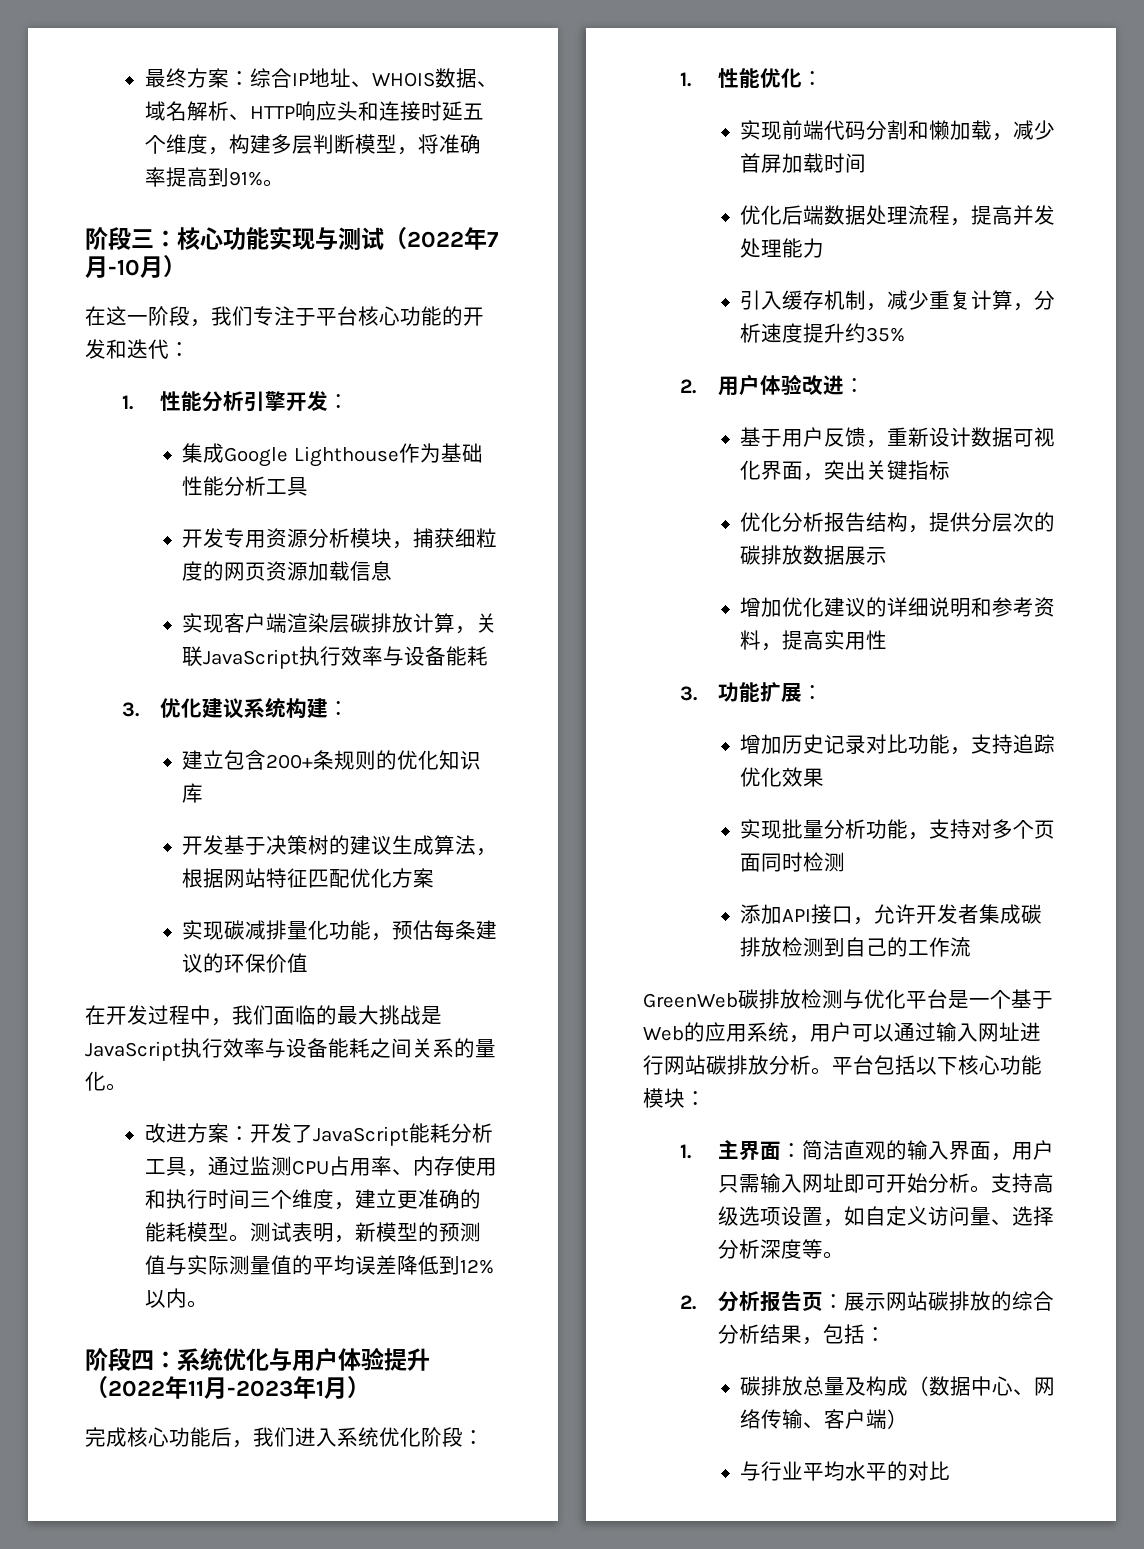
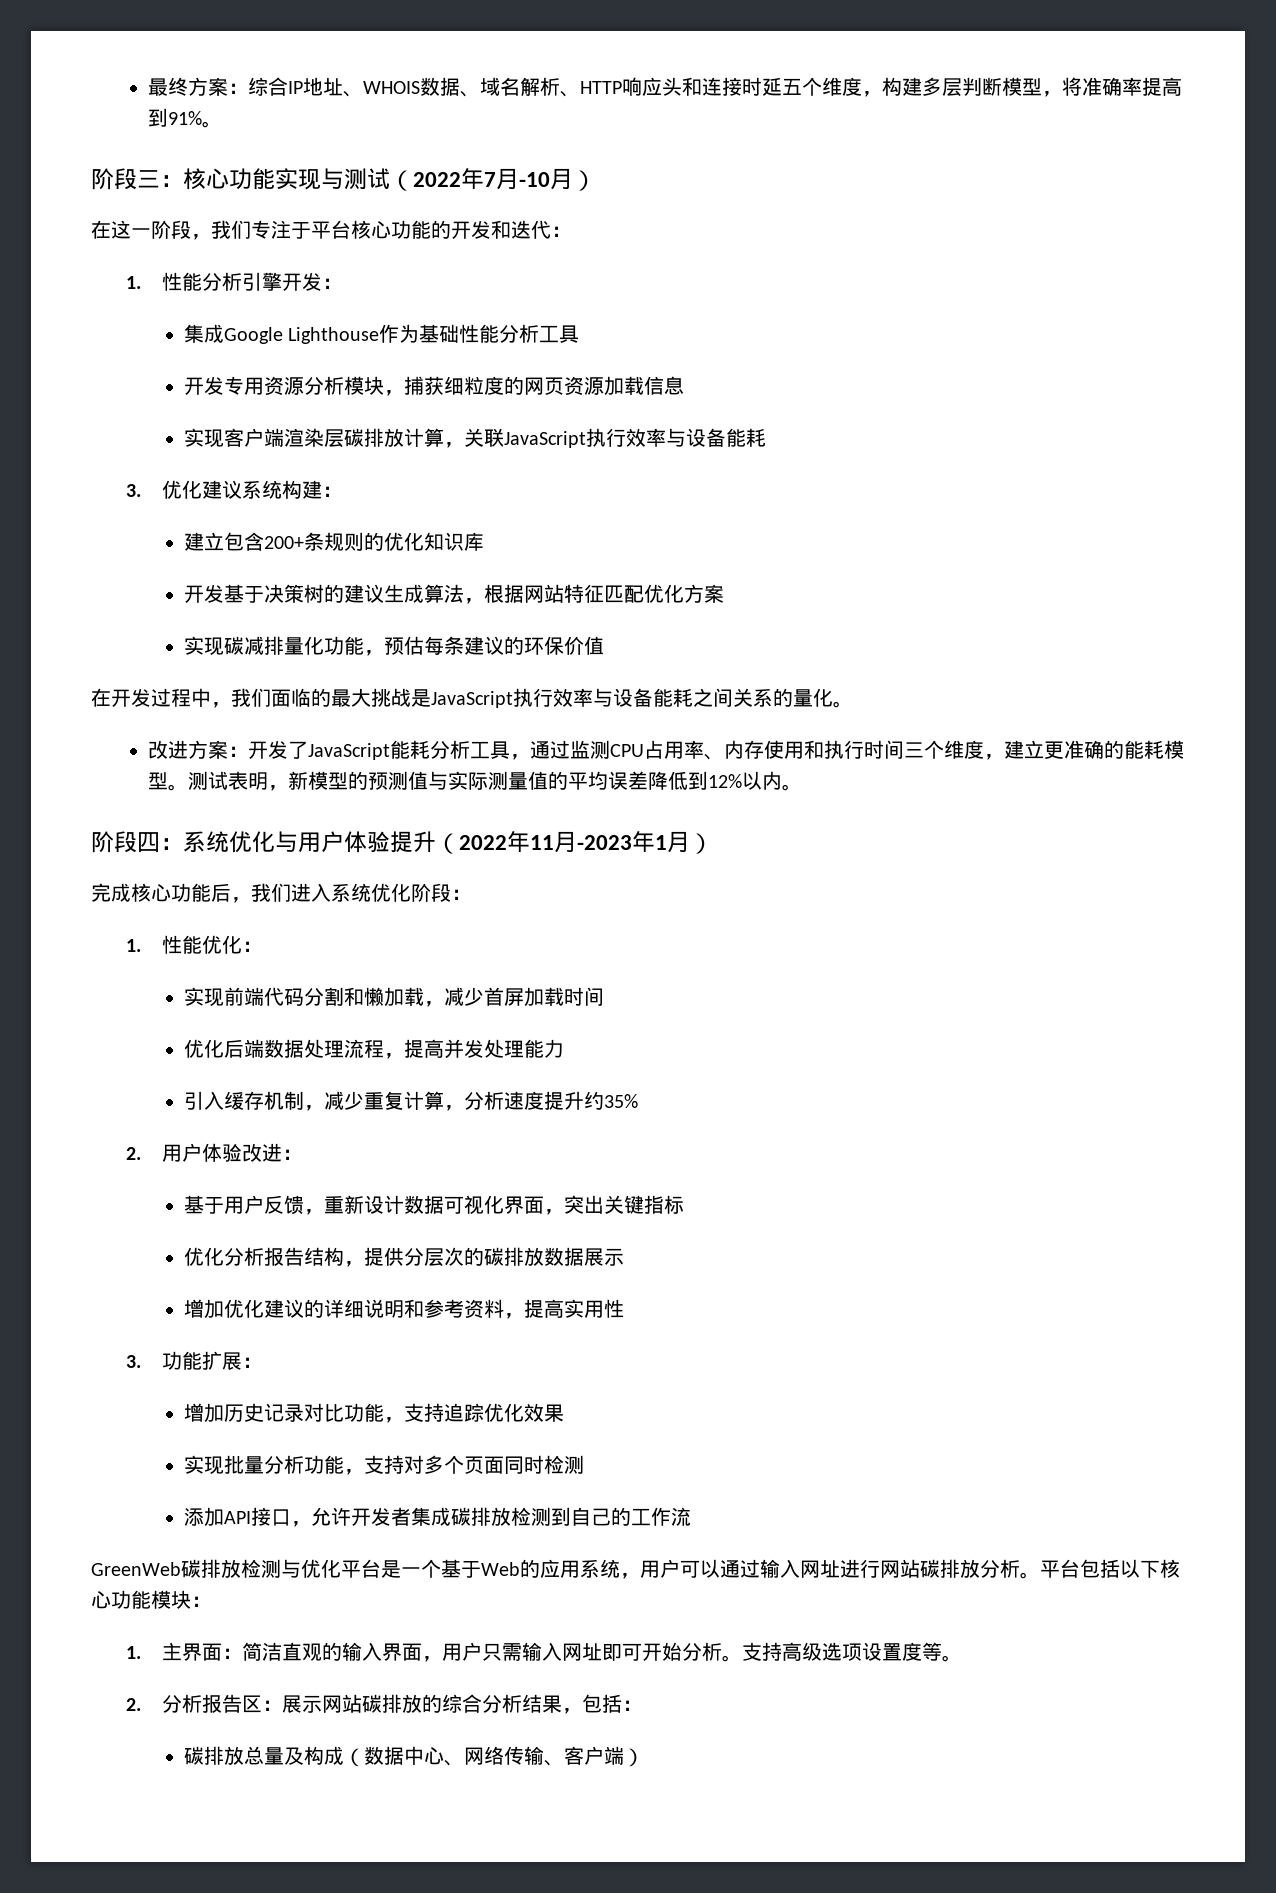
[822,1206,1054,1227] [717,1239,781,1259] ，如自定义访问量、选择分析深 -> (902, 1652) none
[801,1292,823,1311] 页 -> [241,1695,262,1713] 区
[740,1461,951,1481] // 与行业平均水平的对比 -> (644, 1757) none

